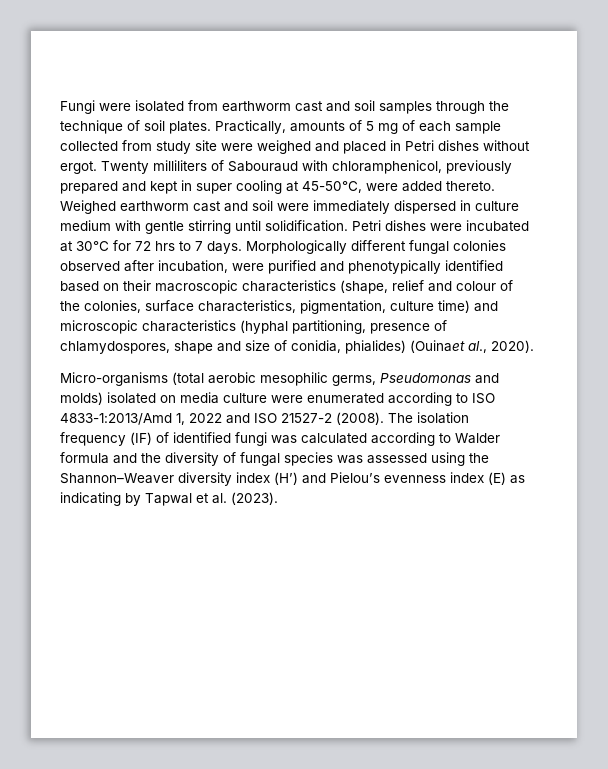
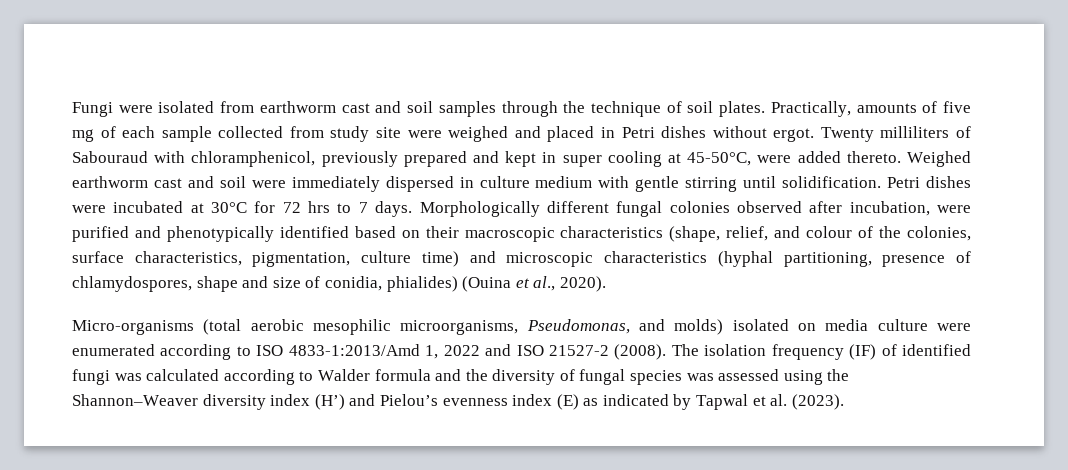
[366,121,374,131] 5 -> [942,101,971,113] five
[392,280,424,291] relief -> [726,226,769,241] relief,
[410,340,465,353] (Ouinaet -> [462,276,530,292] (Ouina et
[332,373,471,386] germs, Pseudomonas -> [400,319,630,335] microorganisms, Pseudomonas,
[60,492,121,506] indicating -> [602,394,669,406] indicated

